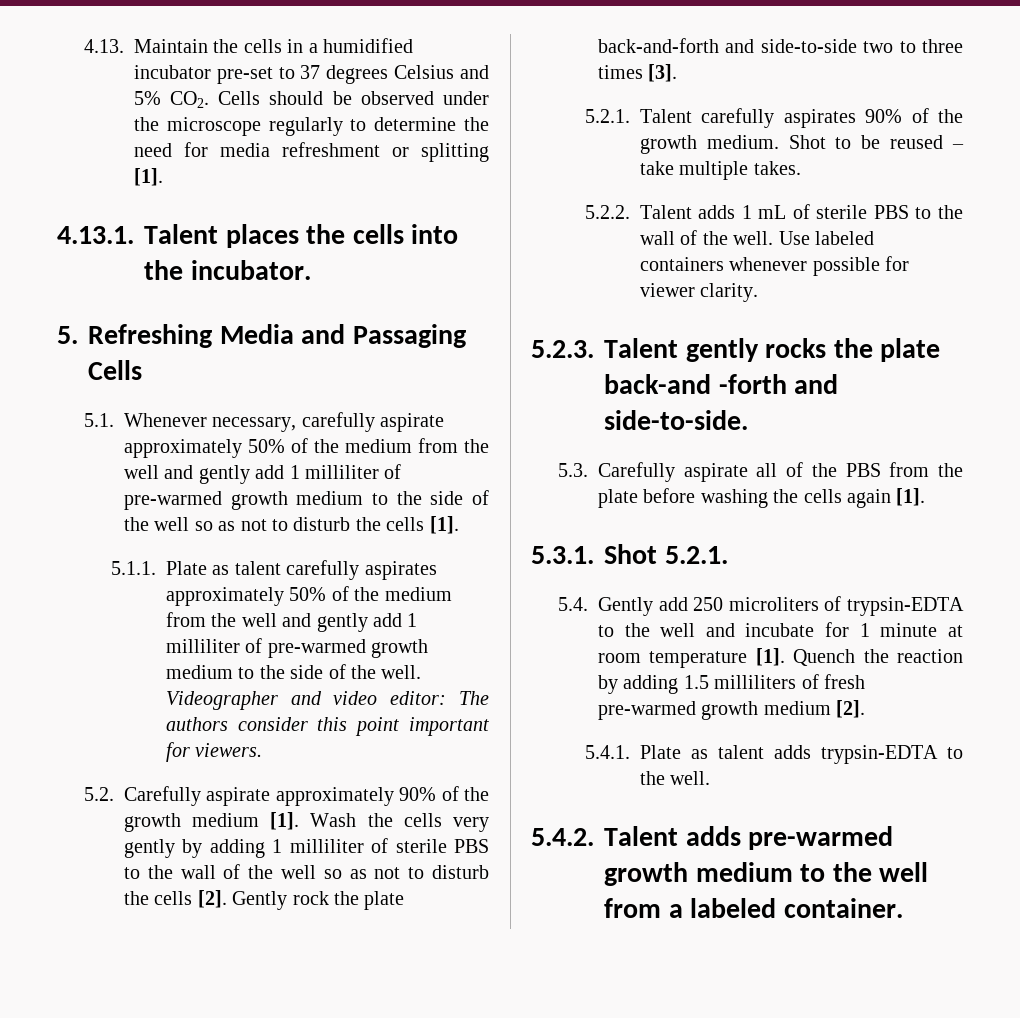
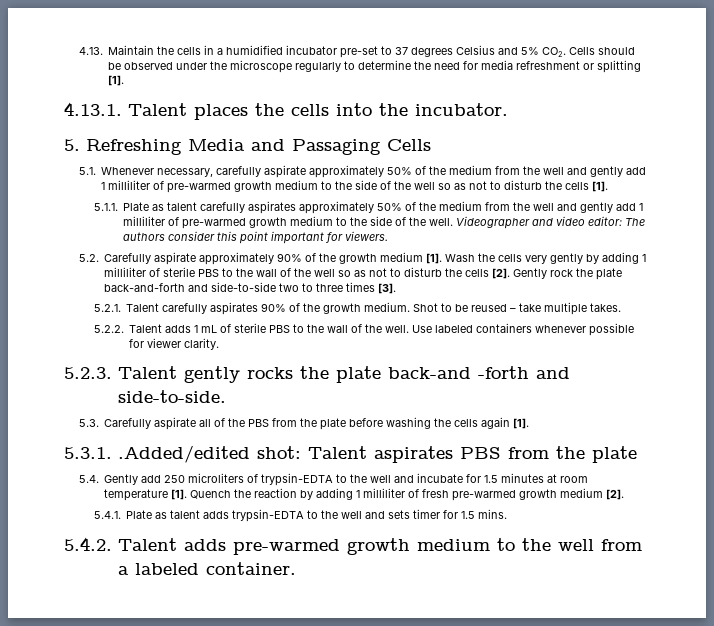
[604,544,728,564] Shot 5.2.1. -> [117,445,637,463] .Added/edited shot: Talent aspirates PBS from the plate
[859,623,938,637] 1 minute -> [484,473,545,483] 1.5 minutes
[683,675,797,689] 1.5 milliliters -> [356,488,406,498] 1 milliliter
[670,771,711,785] well. -> [341,509,508,519] well and sets timer for 1.5 mins.

